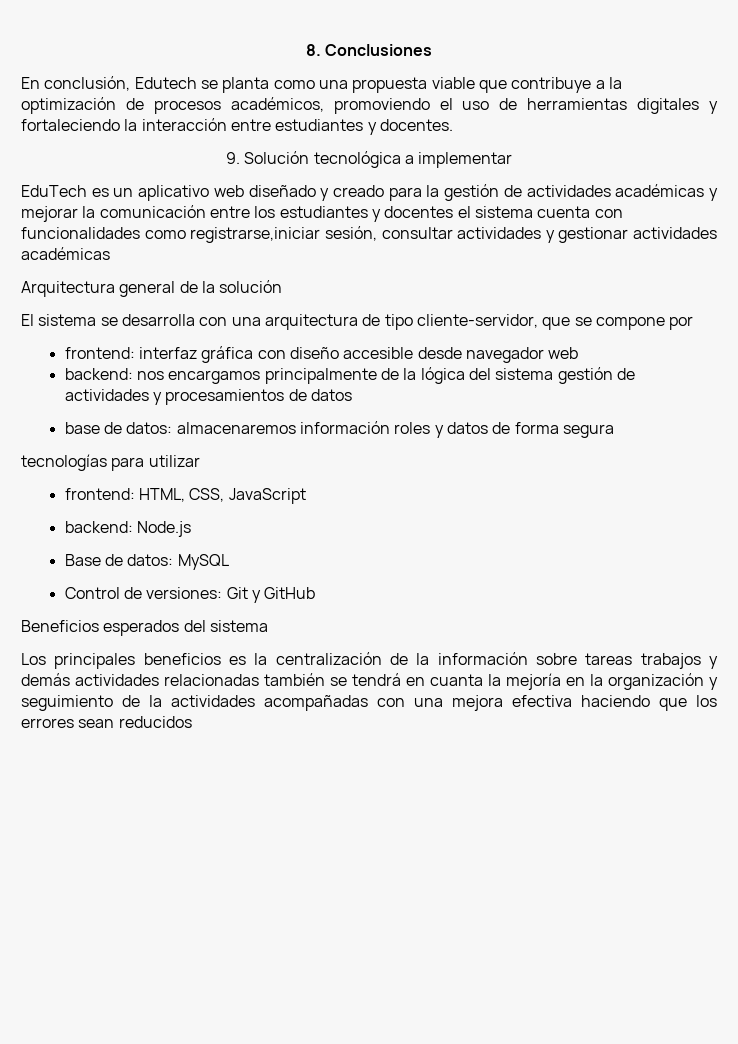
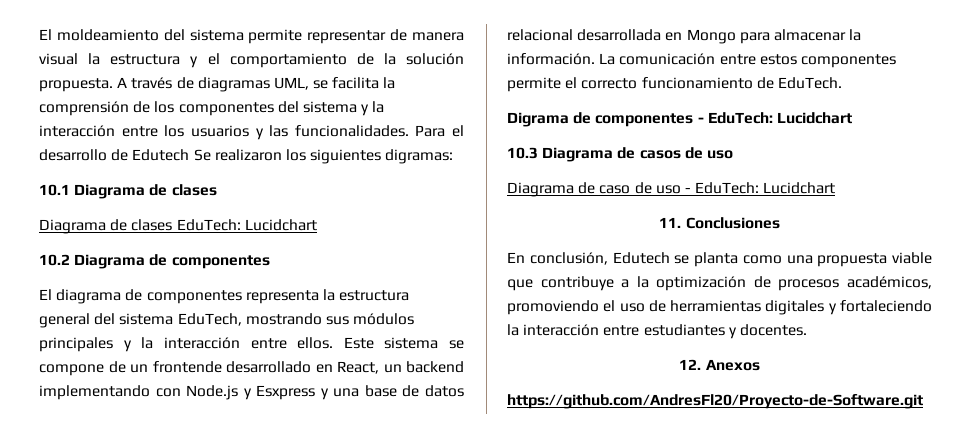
[305,44,321,56] 8. -> [39,29,464,44] [39,53,464,68] [39,77,396,92] [39,101,385,116] [39,125,464,140] [39,149,454,164] [39,184,217,199] [39,219,317,234] [39,254,270,269] [39,289,410,304] [39,313,415,328] [39,337,464,352] [39,361,464,376] [39,385,464,400] [507,29,862,44] [507,53,896,68] [507,77,842,92] [507,112,852,127] [507,147,733,162] [507,182,836,197] [659,217,682,228] El moldeamiento del sistema permite representar de manera visual la estructura y el comportamiento de la solución propuesta. A través de diagramas UML, se facilita la comprensión de los componentes del sistema y la interacción entre los usuarios y las funcionalidades. Para el desarrollo de Edutech Se realizaron los siguientes digramas: // 10.1 Diagrama de clases // Diagrama de clases EduTech: Lucidchart // 10.2 Diagrama de componentes // El diagrama de componentes representa la estructura general del sistema EduTech, mostrando sus módulos principales y la interacción entre ellos. Este sistema se compone de un frontende desarrollado en React, un backend implementando con Node.js y Esxpress y una base de datos relacional desarrollada en Mongo para almacenar la información. La comunicación entre estos componentes permite el correcto funcionamiento de EduTech. // Digrama de componentes - EduTech: Lucidchart // 10.3 Diagrama de casos de uso // Diagrama de caso de uso - EduTech: Lucidchart // 11.
[225,151,513,168] [21,184,718,201] [21,205,623,222] [21,226,717,243] [21,247,110,260] [21,280,283,297] [21,314,694,330] [64,346,579,363] [64,367,636,384] [64,389,353,405] [64,421,615,438] [21,454,200,471] [64,488,306,504] [64,521,192,537] [64,554,229,570] [64,587,316,603] [21,620,268,636] [21,652,719,669] [21,673,718,690] [21,695,717,711] [21,716,192,728] 9. Solución tecnológica a implementar // EduTech es un aplicativo web diseñado y creado para la gestión de actividades académicas y mejorar la comunicación entre los estudiantes y docentes el sistema cuenta con funcionalidades como registrarse,iniciar sesión, consultar actividades y gestionar actividades académicas // Arquitectura general de la solución // El sistema se desarrolla con una arquitectura de tipo cliente-servidor, que se compone por // frontend: interfaz gráfica con diseño accesible desde navegador web // backend: nos encargamos principalmente de la lógica del sistema gestión de actividades y procesamientos de datos // base de datos: almacenaremos información roles y datos de forma segura // tecnologías para utilizar // frontend: HTML, CSS, JavaScript // backend: Node.js // Base de datos: MySQL // Control de versiones: Git y GitHub // Beneficios esperados del sistema // Los principales beneficios es la centralización de la información sobre tareas trabajos y demás actividades relacionadas también se tendrá en cuanta la mejoría en la organización y seguimiento de la actividades acompañadas con una mejora efectiva haciendo que los errores sean reducidos -> [679,359,760,371] [507,394,923,409] 12. Anexos // https://github.com/AndresFl20/Proyecto-de-Software.git

